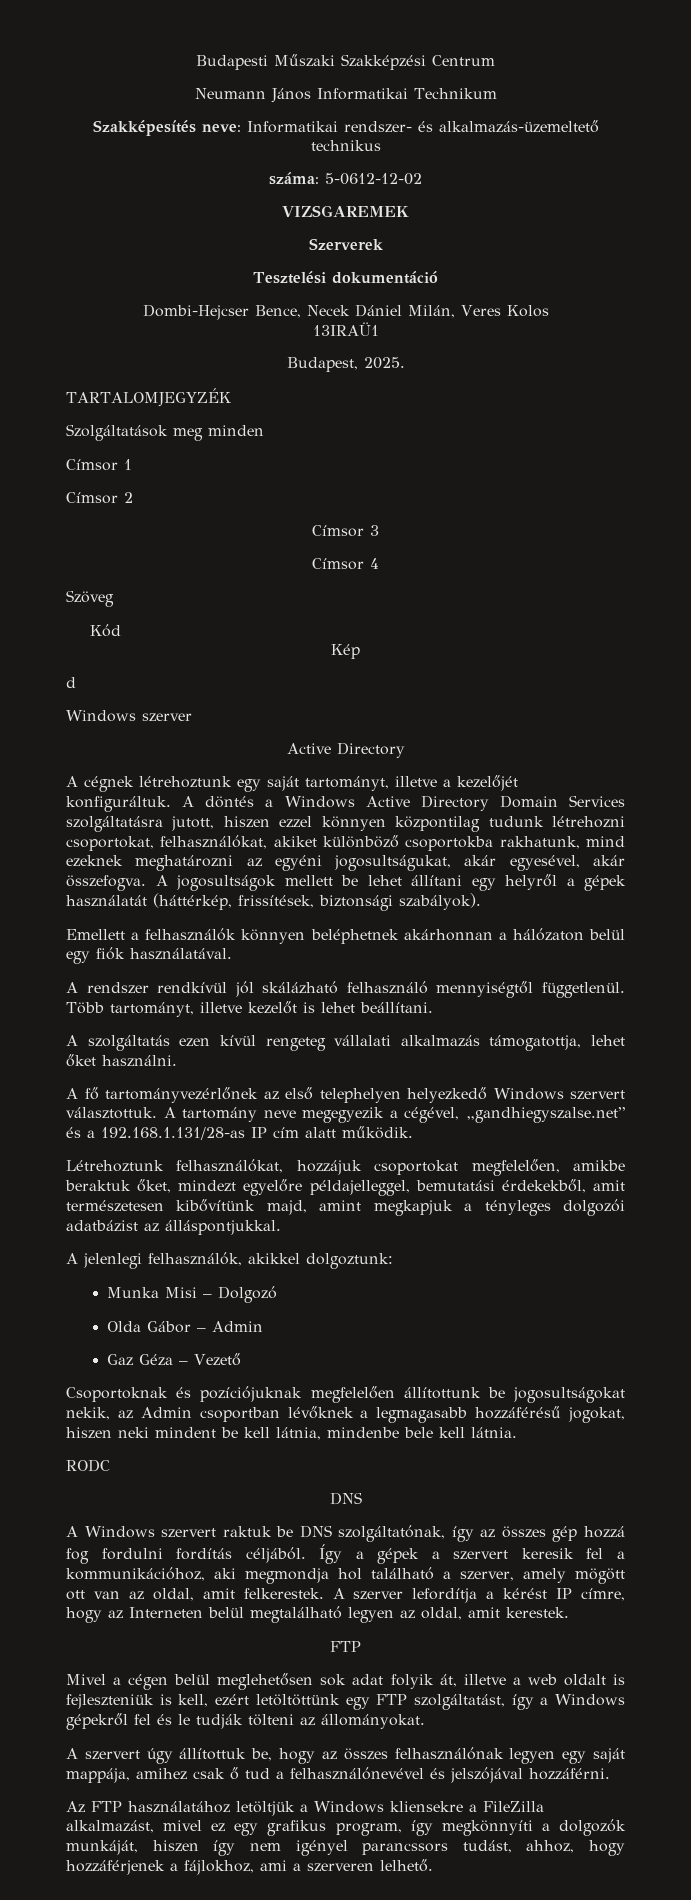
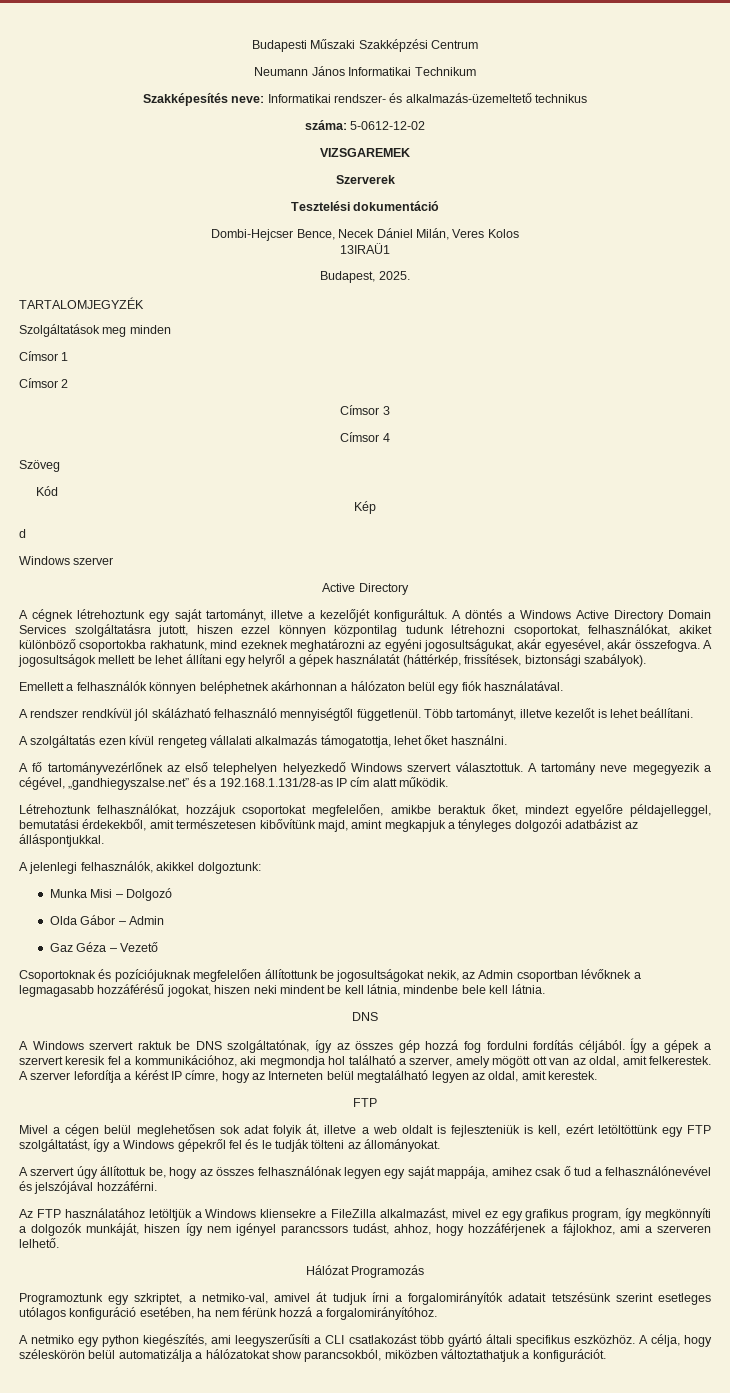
[66,1459,110,1472] // RODC -> (545, 989) none
(433, 1865) none -> [305,1265,425,1278] [19,1292,711,1305] [19,1307,437,1320] [19,1334,712,1347] [19,1349,606,1362] // Hálózat Programozás // Programoztunk egy szkriptet, a netmiko-val, amivel át tudjuk írni a forgalomirányítók adatait tetszésünk szerint esetleges utólagos konfiguráció esetében, ha nem férünk hozzá a forgalomirányítóhoz. // A netmiko egy python kiegészítés, ami leegyszerűsíti a CLI csatlakozást több gyártó általi specifikus eszközhöz. A célja, hogy széleskörön belül automatizálja a hálózatokat show parancsokból, miközben változtathatjuk a konfigurációt.

